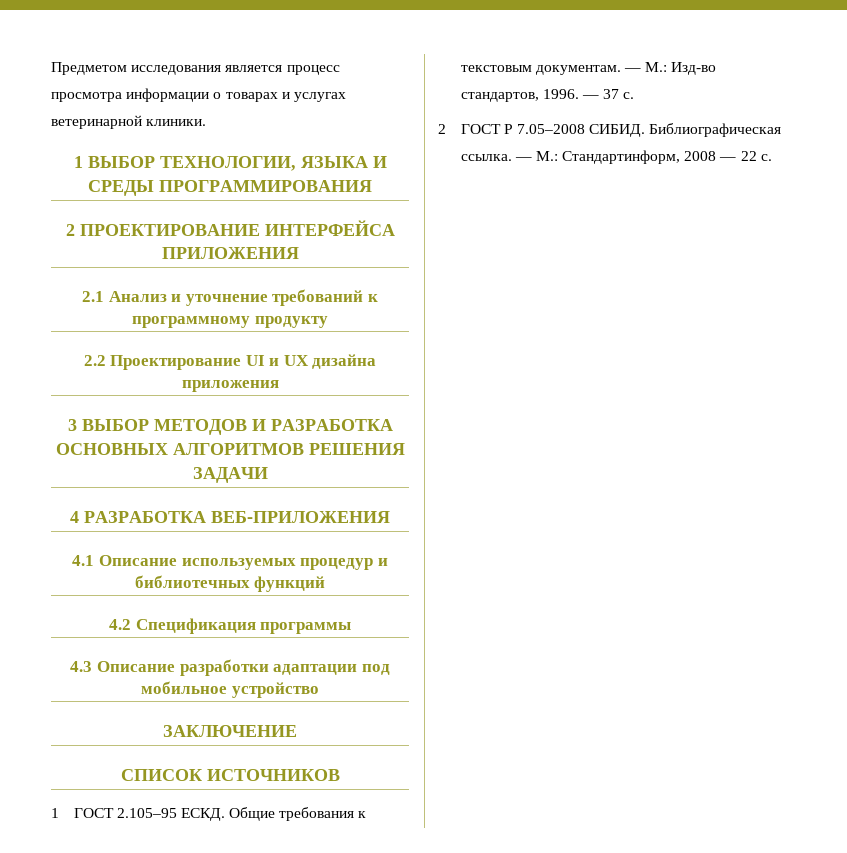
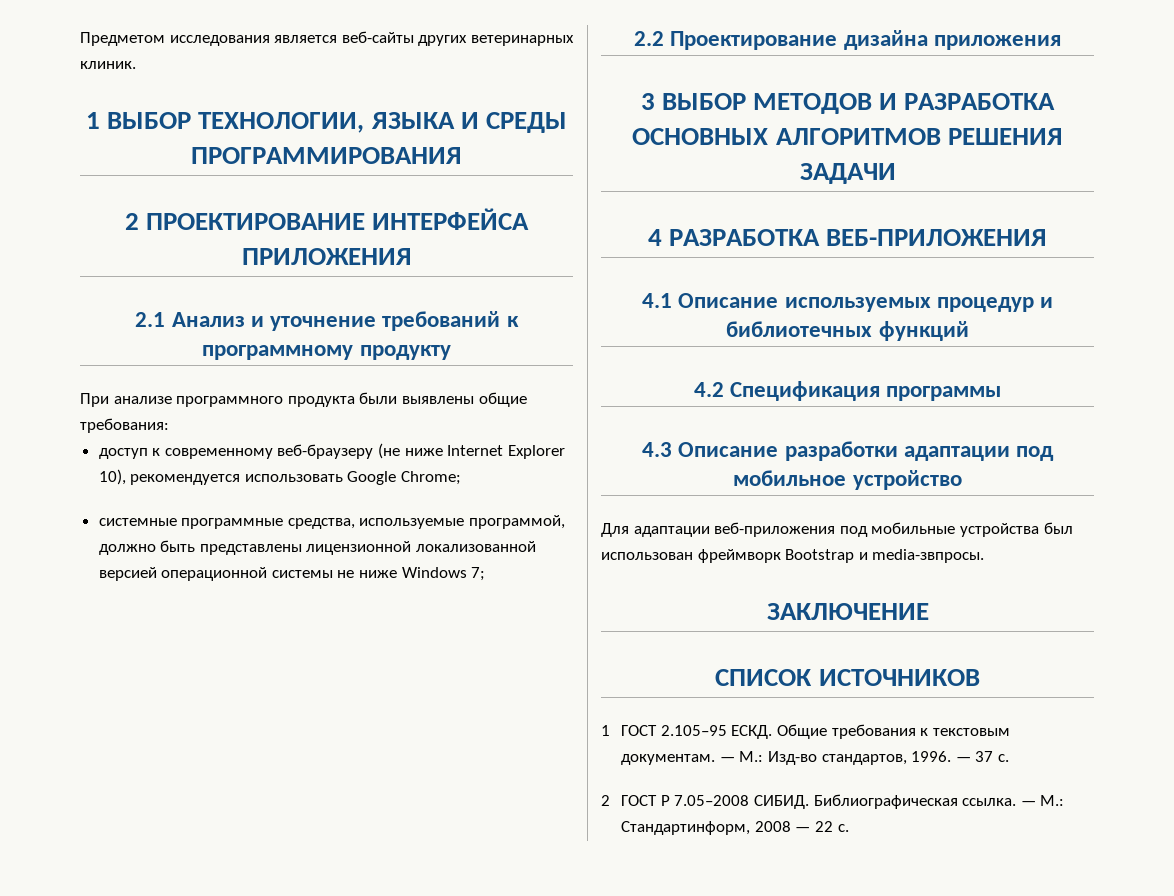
[286,65,340,75] [51,88,346,102] [51,115,207,129] процесс просмотра информации о товарах и услугах ветеринарной клиники. -> [341,31,574,46] [80,61,136,69] веб-сайты других ветеринарных клиник.
(328, 322) none -> [80,392,527,407] [80,418,169,433] [98,443,565,459] [98,469,462,485] [98,515,566,529] [98,540,537,555] [98,567,486,581] // При анализе программного продукта были выявлены общие требования: // доступ к современному веб-браузеру (не ниже Internet Explorer 10), рекомендуется использовать Google Chrome; // системные программные средства, используемые программой, должно быть представлены лицензионной локализованной версией операционной системы не ниже Windows 7;
[245,355,309,366] UI и UX -> (838, 40) none
(319, 690) none -> [601,522,1073,537] [601,549,985,563] // Для адаптации веб-приложения под мобильные устройства был использован фреймворк Bootstrap и media-звпросы.

